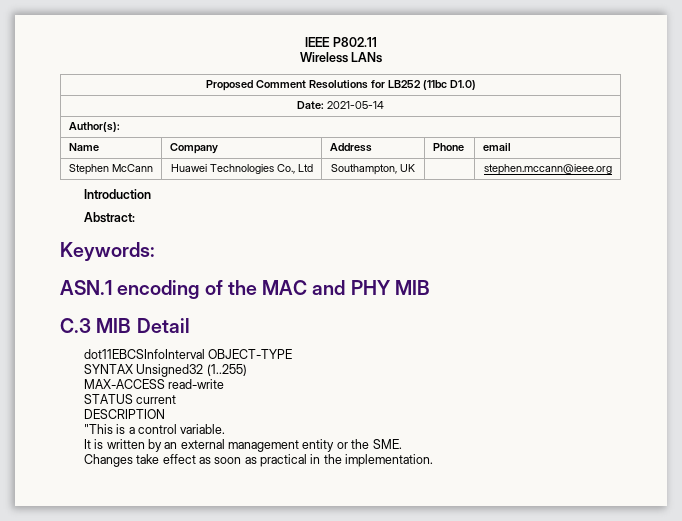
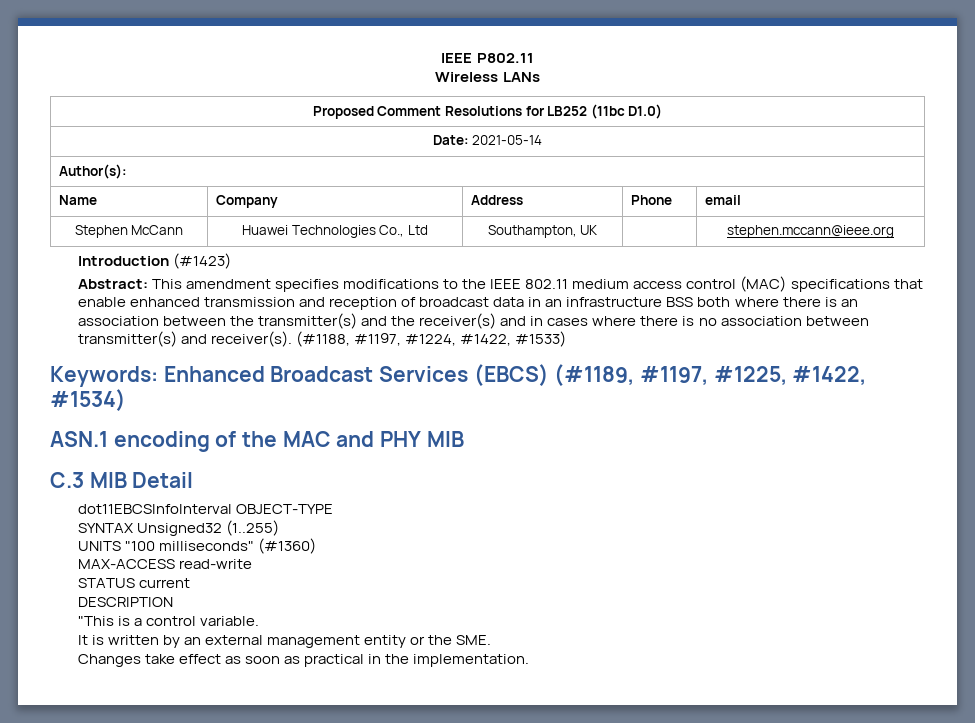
(151, 194) none -> [172,253,231,269] (#1423)
[60,242,155,261] // Keywords: -> [151,276,923,292] [77,297,858,310] [77,313,869,329] [77,331,567,347] [50,364,867,387] [50,389,126,411] This amendment specifies modifications to the IEEE 802.11 medium access control (MAC) specifications that enable enhanced transmission and reception of broadcast data in an infrastructure BSS both where there is an association between the transmitter(s) and the receiver(s) and in cases where there is no association between transmitter(s) and receiver(s). (#1188, #1197, #1224, #1422, #1533) // Keywords: Enhanced Broadcast Services (EBCS) (#1189, #1197, #1225, #1422, #1534)
(247, 370) none -> [77,538,317,554] // UNITS "100 milliseconds" (#1360)

